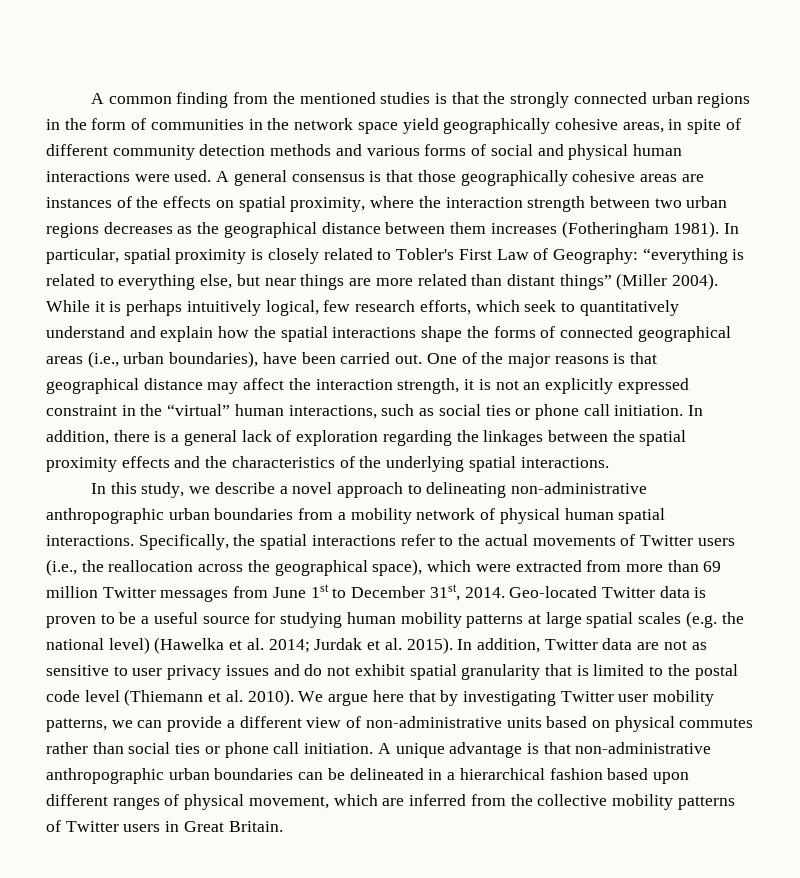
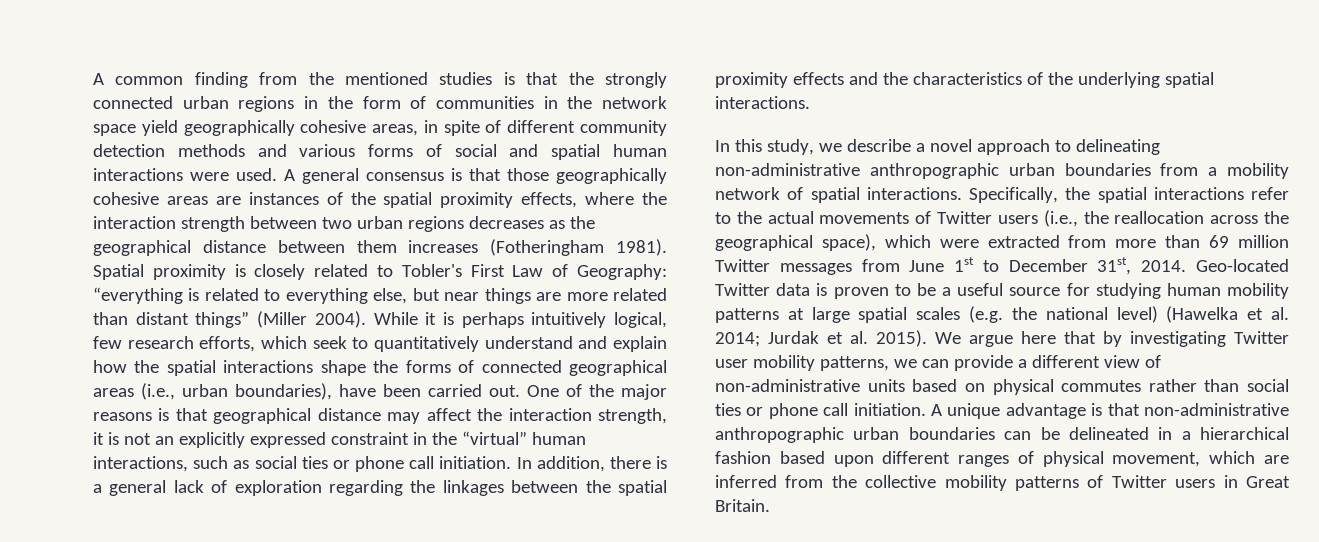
[568,144,629,160] physical -> [551,144,601,160] spatial
[163,196,366,212] effects on spatial proximity, -> [383,192,578,208] spatial proximity effects,
[723,223,739,234] [46,248,171,264] In particular, spatial -> [93,264,144,280] Spatial
[499,508,614,524] physical human -> (804, 193) none
[457,638,707,653] [46,664,738,680] [46,689,294,706] In addition, Twitter data are not as sensitive to user privacy issues and do not exhibit spatial granularity that is limited to the postal code level (Thiemann et al. 2010). -> (927, 338) none

